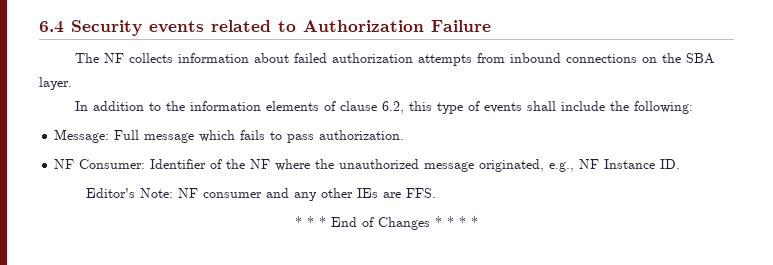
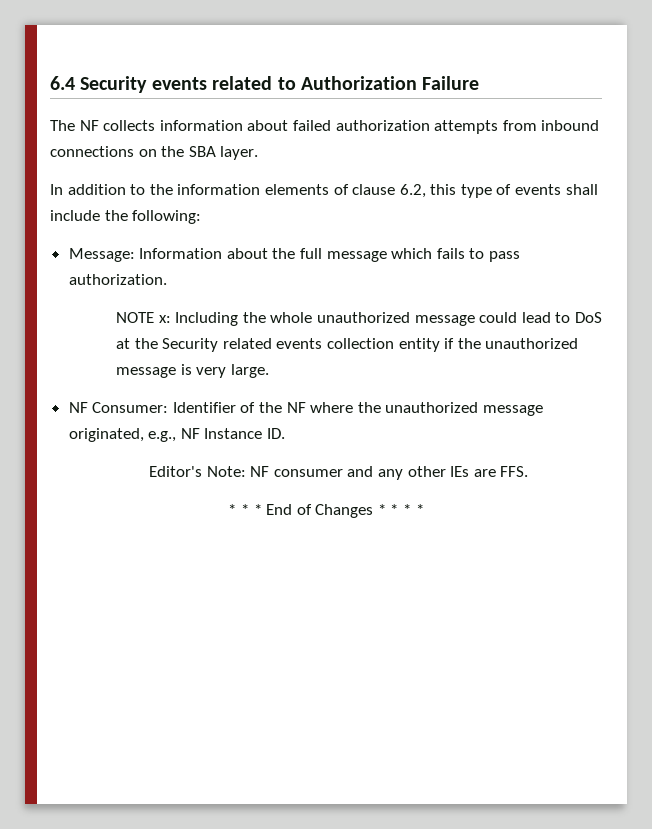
[114,130,140,140] Full -> [139,248,323,259] Information about the full
(405, 135) none -> [116,312,602,326] [116,338,579,352] [116,364,269,378] // NOTE x: Including the whole unauthorized message could lead to DoS at the Security related events collection entity if the unauthorized message is very large.

